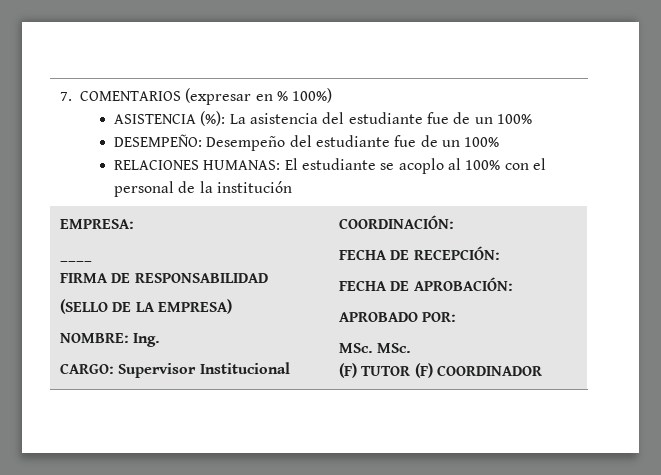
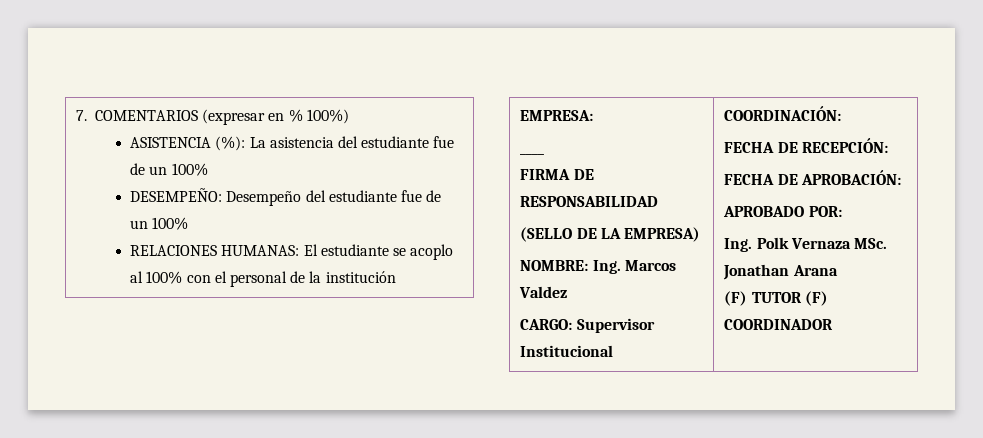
(161, 340) none -> [624,260,676,271] [519,286,568,298] Marcos Valdez
[339,343,412,353] MSc. MSc. -> [724,237,887,252] [723,264,838,280] Ing. Polk Vernaza MSc. Jonathan Arana

